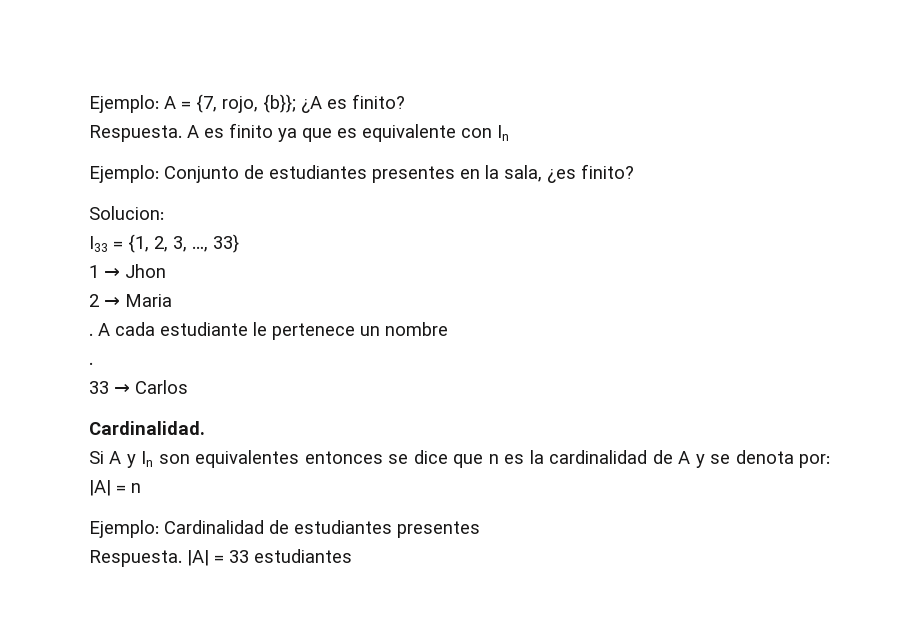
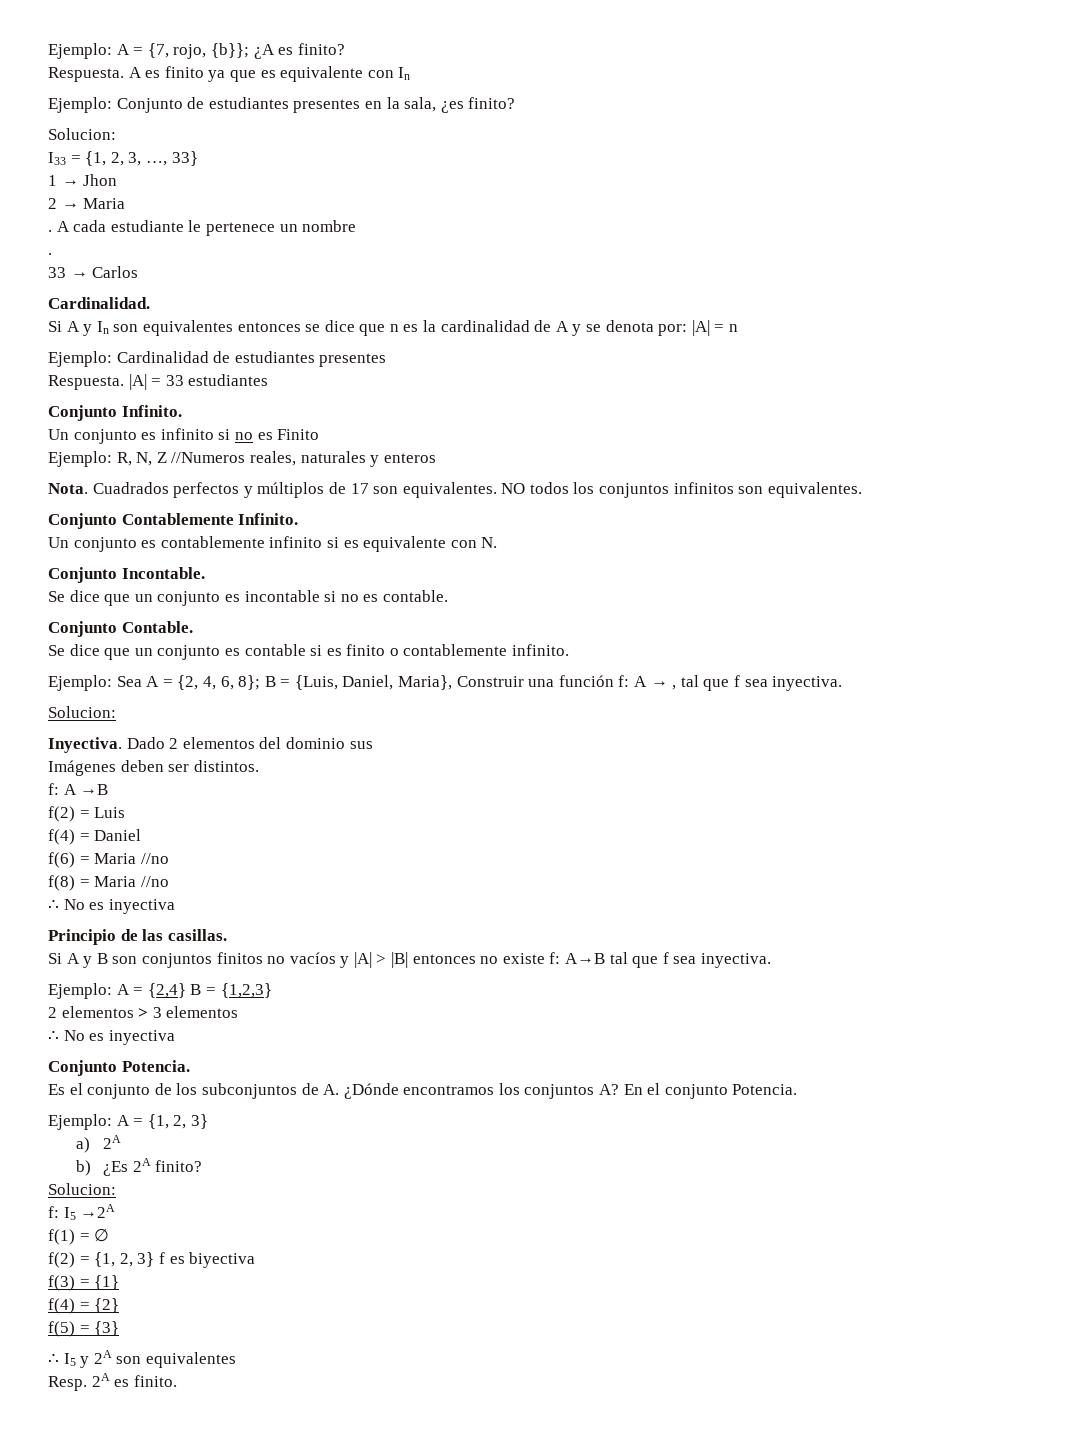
(352, 556) none -> [48,405,182,421] [48,428,320,444] [48,451,436,467] [48,482,862,498] [48,513,299,529] [48,536,498,552] [48,567,205,583] [48,590,448,606] [48,621,193,637] [48,644,570,660] [48,675,843,691] [48,706,116,718] [48,737,373,753] [48,760,259,776] [48,783,109,795] [48,806,126,822] [48,829,142,845] [48,852,169,868] [48,875,169,891] [48,899,175,914] [48,929,227,945] [48,952,771,968] [48,983,272,999] [48,1006,239,1018] [48,1030,175,1045] [48,1060,190,1076] [48,1083,798,1099] [48,1114,208,1130] [75,1135,122,1153] [75,1158,203,1176] [48,1183,116,1195] [48,1204,116,1220] [48,1228,110,1245] [48,1252,256,1268] [48,1275,120,1291] [48,1298,120,1314] [48,1321,120,1337] [48,1350,236,1368] [48,1373,177,1391] // Conjunto Infinito. // Un conjunto es infinito si no es Finito // Ejemplo: R, N, Z //Numeros reales, naturales y enteros // Nota. Cuadrados perfectos y múltiplos de 17 son equivalentes. NO todos los conjuntos infinitos son equivalentes. // Conjunto Contablemente Infinito. // Un conjunto es contablemente infinito si es equivalente con N. // Conjunto Incontable. // Se dice que un conjunto es incontable si no es contable. // Conjunto Contable. // Se dice que un conjunto es contable si es finito o contablemente infinito. // Ejemplo: Sea A = {2, 4, 6, 8}; B = {Luis, Daniel, Maria}, Construir una función f: A → , tal que f sea inyectiva. // Solucion: // Inyectiva. Dado 2 elementos del dominio sus // Imágenes deben ser distintos. // f: A →B // f(2) = Luis // f(4) = Daniel // f(6) = Maria //no // f(8) = Maria //no // ∴ No es inyectiva // Principio de las casillas. // Si A y B son conjuntos finitos no vacíos y |A| > |B| entonces no existe f: A→B tal que f sea inyectiva. // Ejemplo: A = {2,4} B = {1,2,3} // 2 elementos > 3 elementos // ∴ No es inyectiva // Conjunto Potencia. // Es el conjunto de los subconjuntos de A. ¿Dónde encontramos los conjuntos A? En el conjunto Potencia. // Ejemplo: A = {1, 2, 3} // a) 2A // b) ¿Es 2A finito? // Solucion: // f: I5 →2A // f(1) = ∅ // f(2) = {1, 2, 3} f es biyectiva // f(3) = {1} // f(4) = {2} // f(5) = {3} // ∴ I5 y 2A son equivalentes // Resp. 2A es finito.

